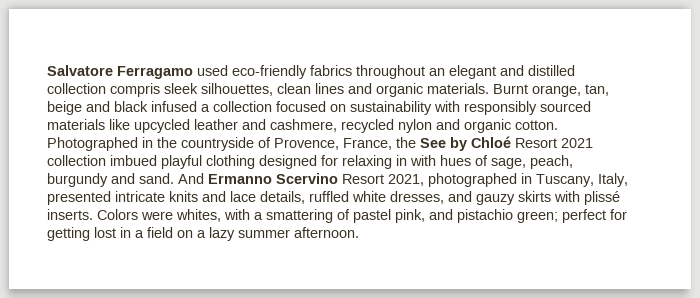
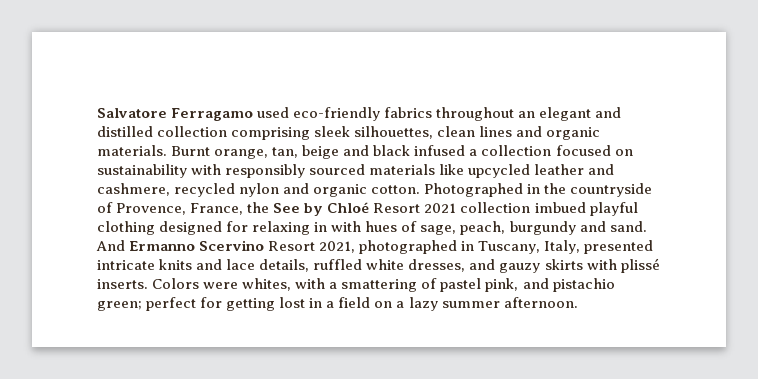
[110,83,160,97] compris -> [231,127,311,140] comprising

